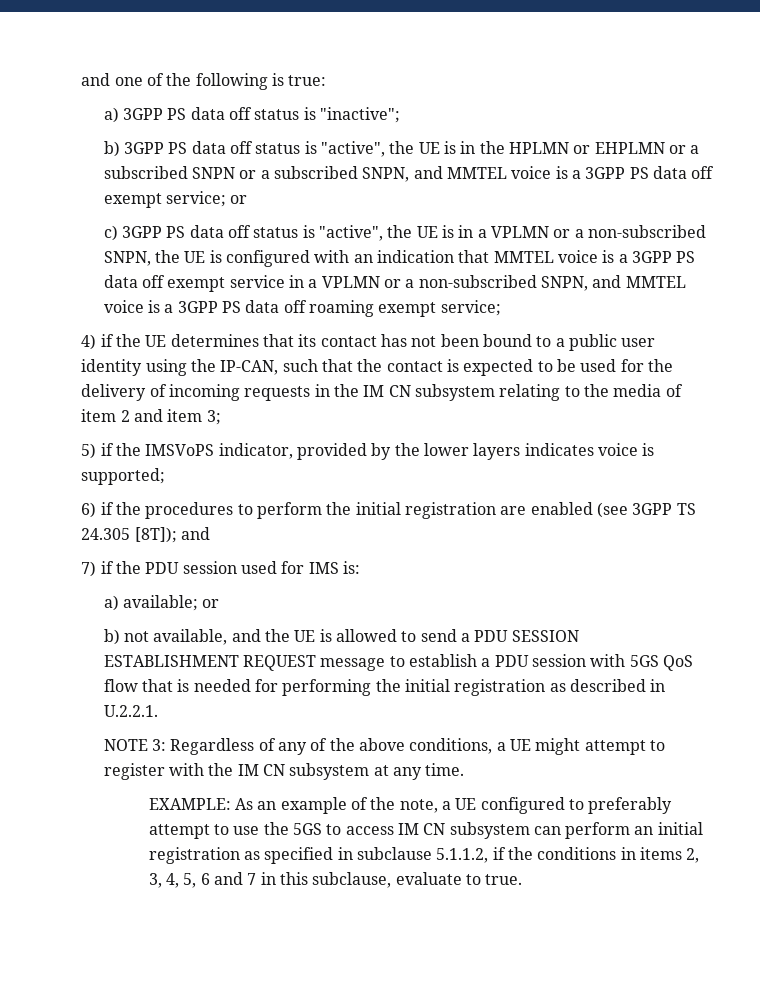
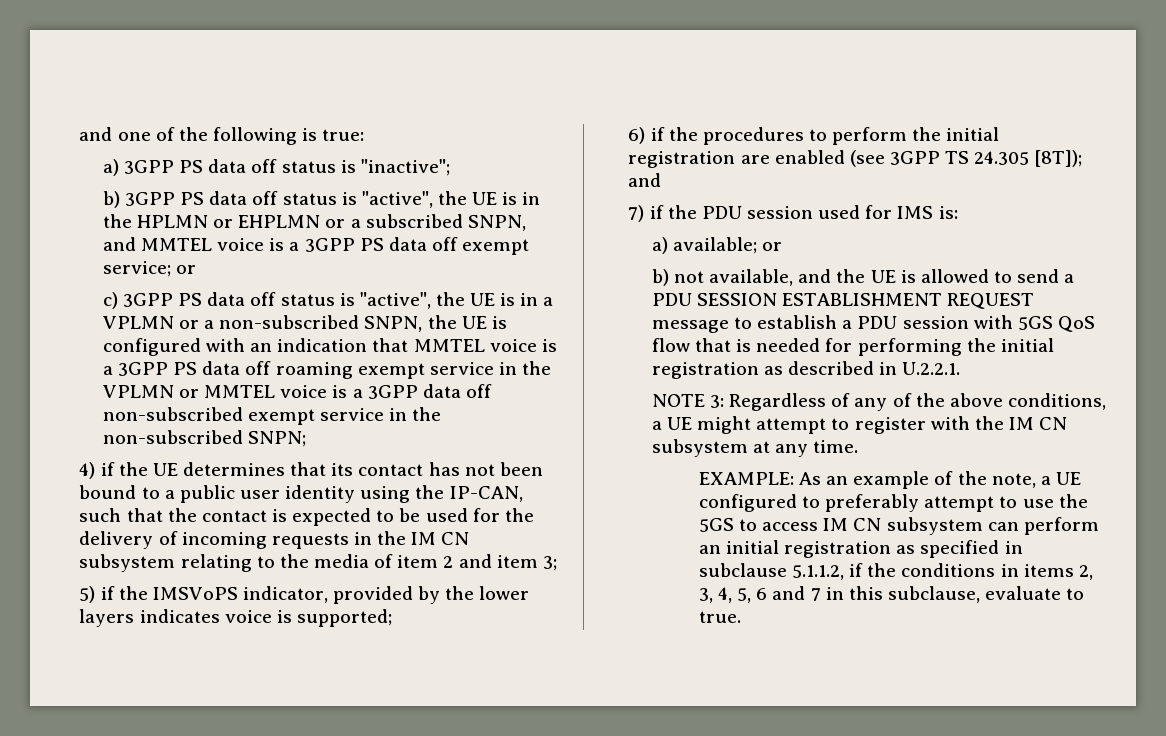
[192,166,359,179] SNPN or a subscribed -> (463, 221) none
[167,275,686,292] [103,300,501,317] exempt service in a VPLMN or a non-subscribed SNPN, and MMTEL voice is a 3GPP PS data off roaming exempt service; -> [275,361,552,379] [102,384,492,399] [102,407,442,425] [102,430,307,447] roaming exempt service in the VPLMN or MMTEL voice is a 3GPP data off non-subscribed exempt service in the non-subscribed SNPN;

